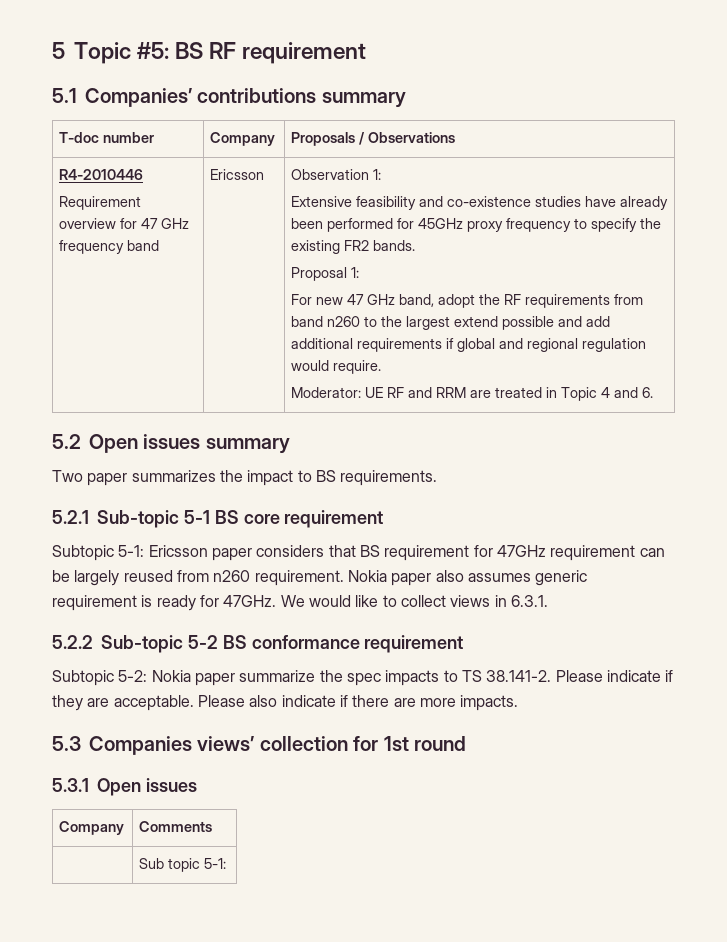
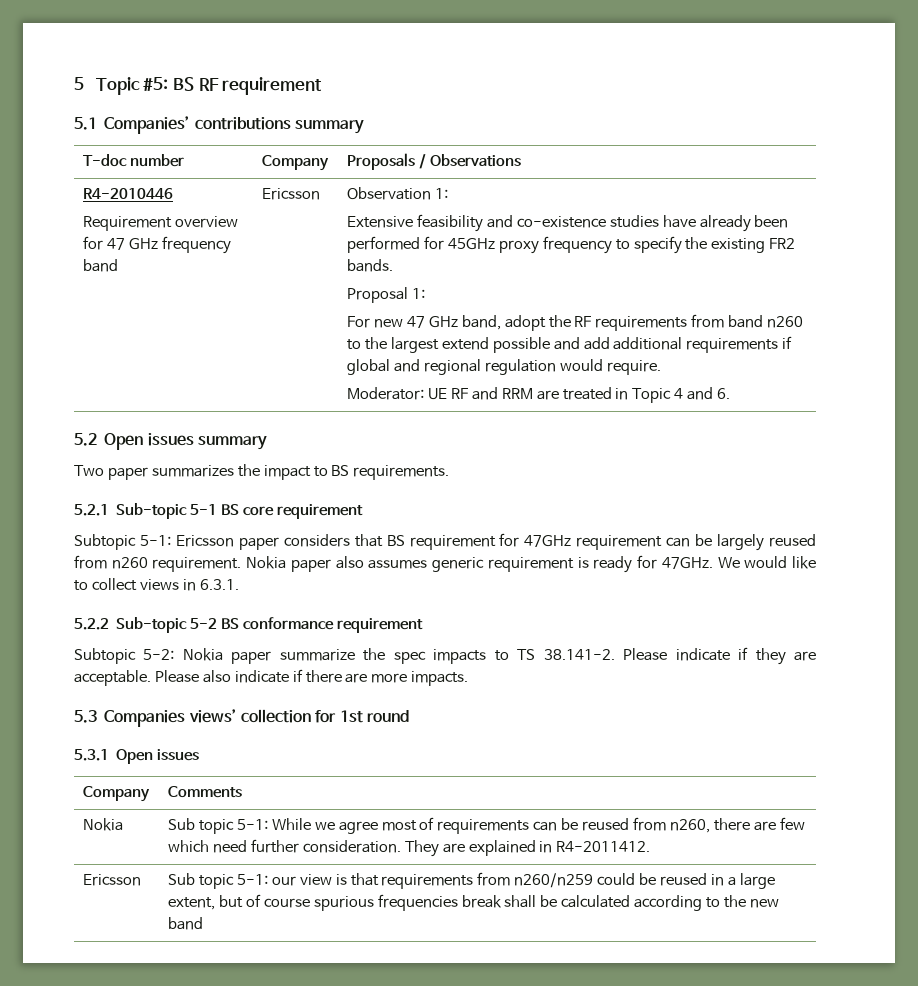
[139,858,227,872] | Sub topic 5-1: -> [83,818,124,831] [168,817,805,834] [168,839,651,857] [83,874,142,886] [168,872,775,889] [168,894,779,911] [168,917,204,930] Nokia | Sub topic 5-1: While we agree most of requirements can be reused from n260, there are few which need further consideration. They are explained in R4-2011412. // Ericsson | Sub topic 5-1: our view is that requirements from n260/n259 could be reused in a large extent, but of course spurious frequencies break shall be calculated according to the new band

